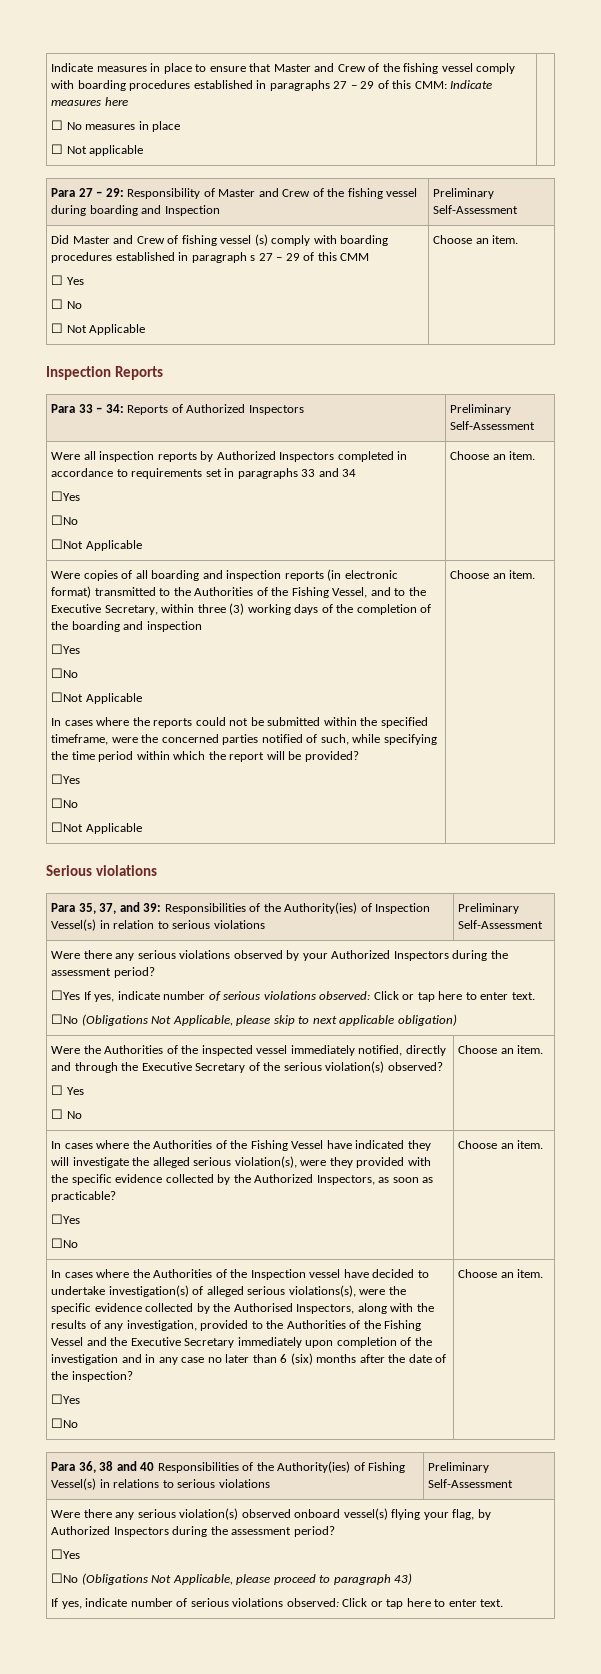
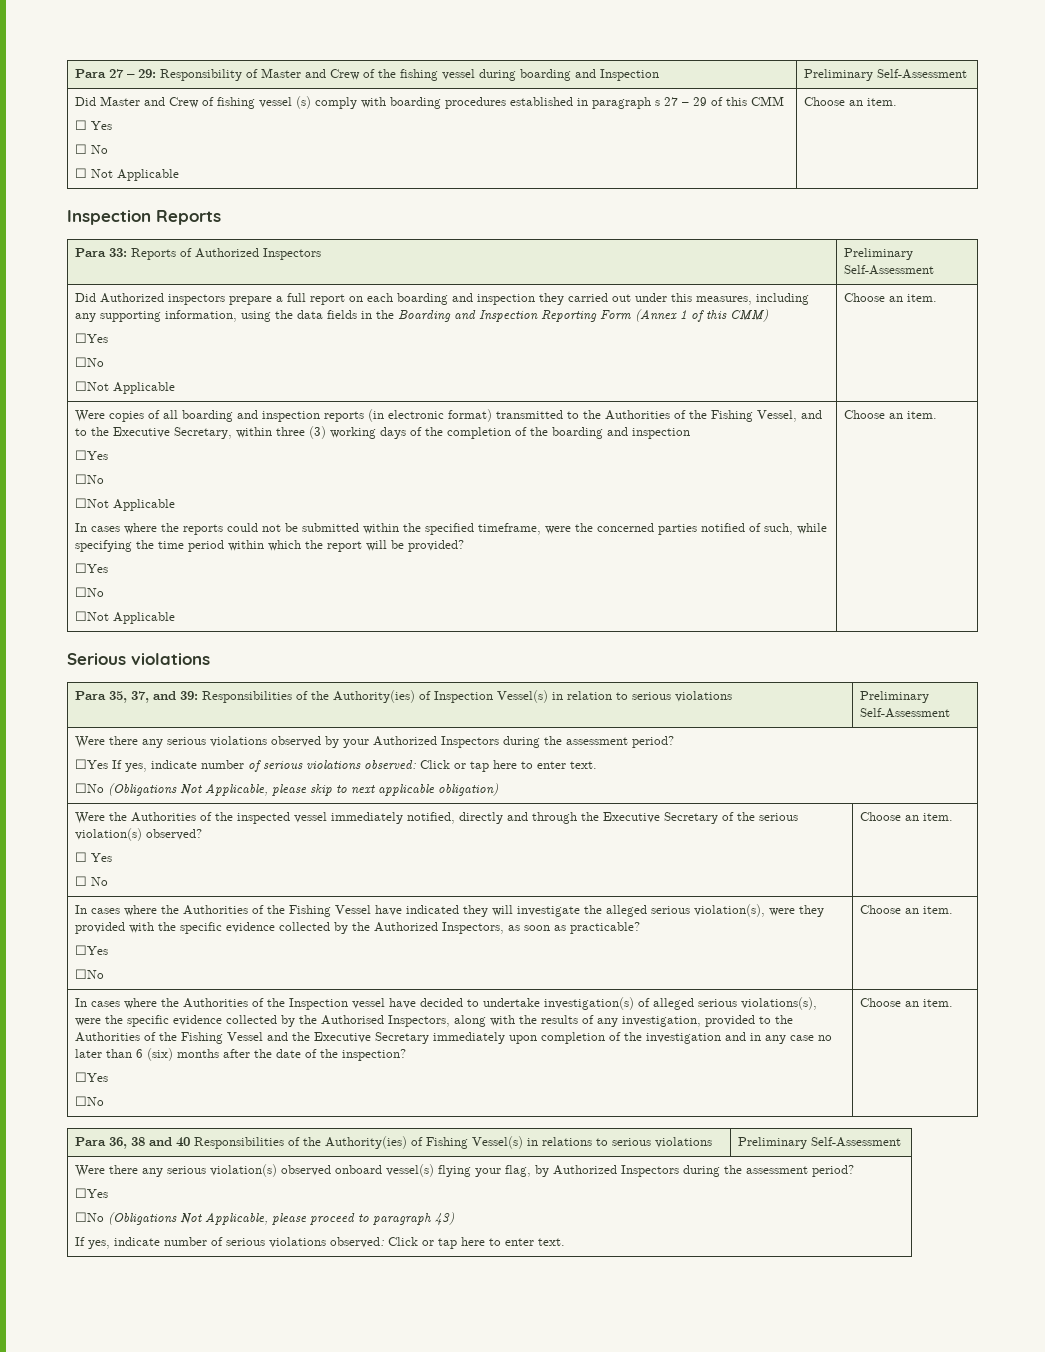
[51,63,516,74] [51,80,493,91] [51,97,128,106] [51,120,181,132] [51,144,144,156] Indicate measures in place to ensure that Master and Crew of the fishing vessel comply with boarding procedures established in paragraphs 27 – 29 of this CMM: Indicate measures here // ☐ No measures in place // ☐ Not applicable | // -> (75, 73) none
[78,404,124,413] 33 – 34: -> [109,248,128,257] 33:
[51,451,408,462] [51,468,357,479] Were all inspection reports by Authorized Inspectors completed in accordance to requirements set in paragraphs 33 and 34 -> [75,293,810,305] [75,309,769,322] Did Authorized inspectors prepare a full report on each boarding and inspection they carried out under this measures, including any supporting information, using the data fields in the Boarding and Inspection Reporting Form (Annex 1 of this CMM)

